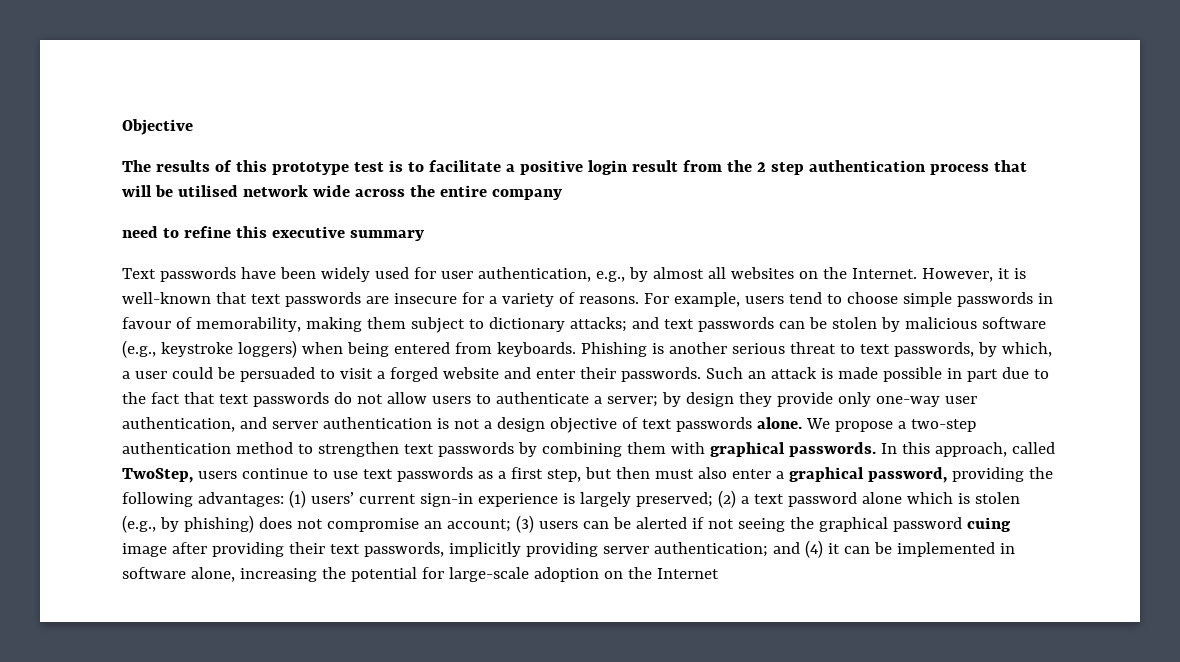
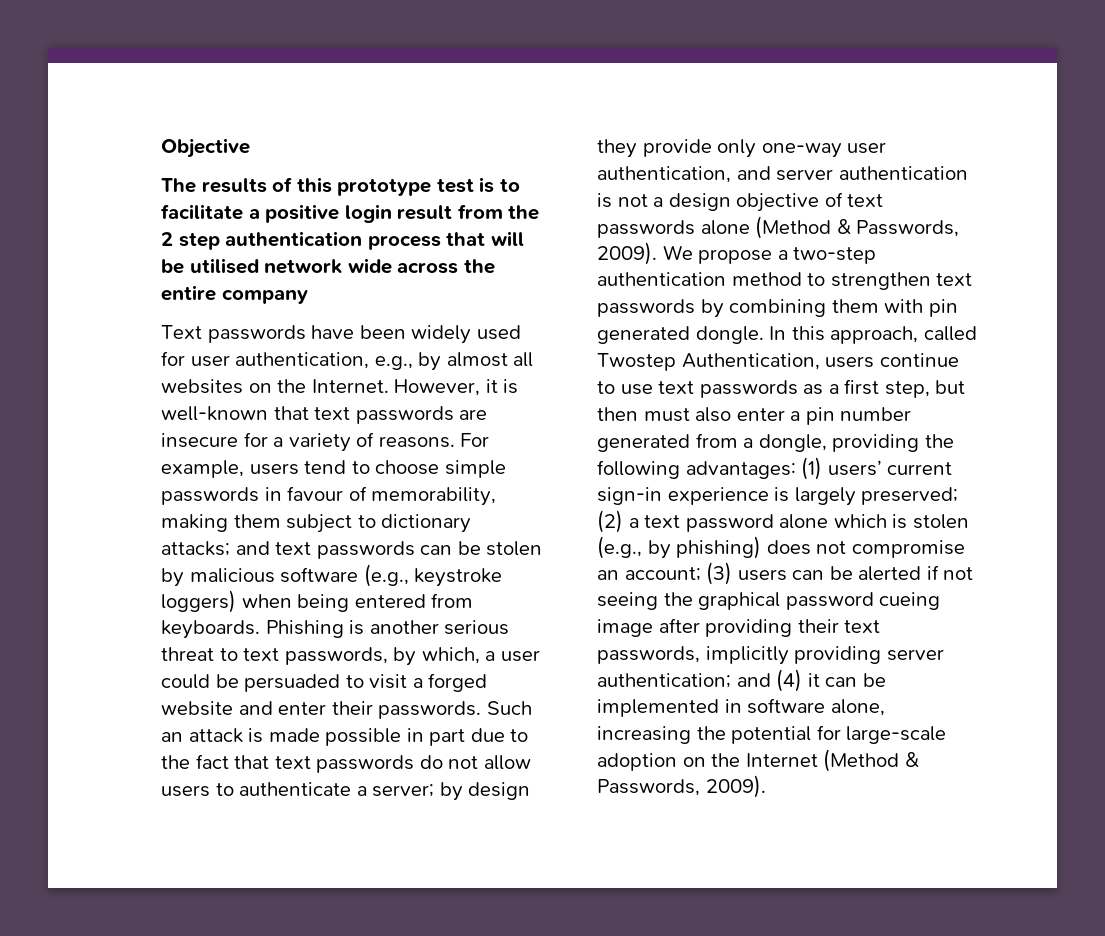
[122,226,424,241] // need to refine this executive summary -> (308, 296) none
[756,417,802,429] alone. -> [700,216,960,239] [597,242,657,265] alone (Method & Passwords, 2009).
[709,442,876,457] graphical passwords. -> [928,299,958,317] [597,326,764,344] pin generated dongle.
[122,468,193,483] TwoStep, -> [597,353,820,371] Twostep Authentication,
[788,467,947,483] graphical password, -> [805,407,912,425] [597,433,827,452] pin number generated from a dongle,
[966,517,1011,532] cuing -> [879,592,941,610] cueing
(719, 573) none -> [823,749,919,772] [597,775,766,798] (Method & Passwords, 2009).

